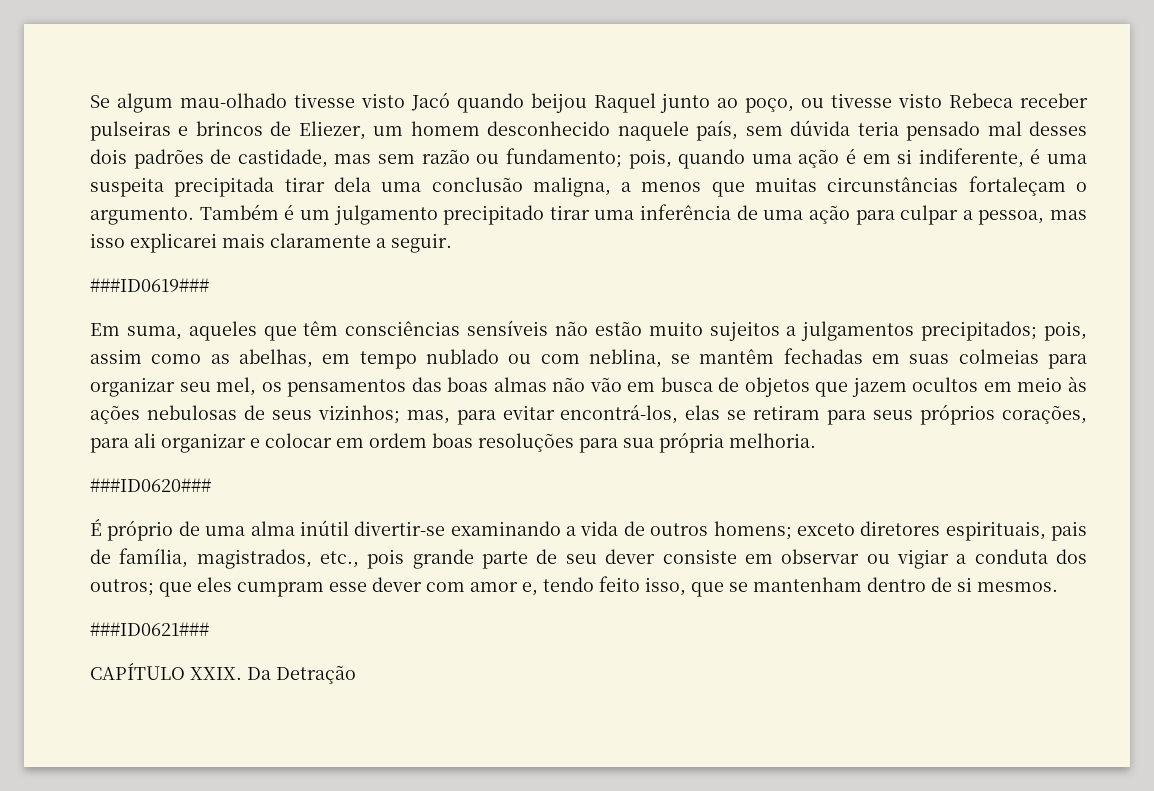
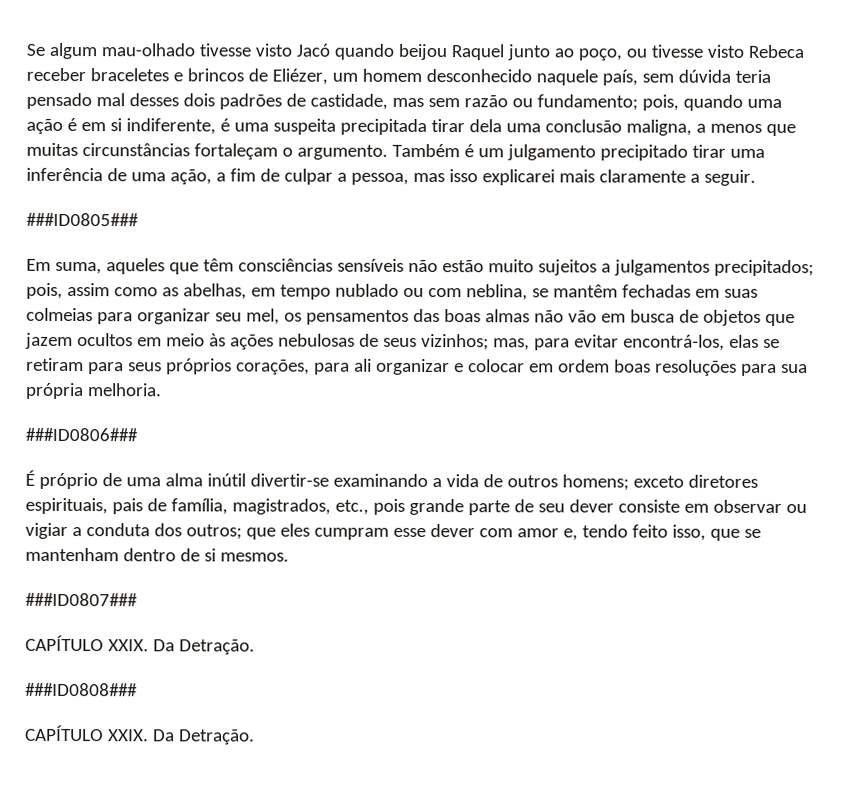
[90,121,171,141] pulseiras -> [89,68,169,82] braceletes
[298,121,366,140] Eliezer, -> [271,68,328,85] Eliézer,
[808,205,895,225] ação para -> [169,168,280,185] ação, a fim de
[90,278,209,292] ###ID0619### -> [26,212,139,227] ###ID0805###
[90,478,211,492] ###ID0620### -> [25,427,138,442] ###ID0806###
[90,622,209,636] [90,663,356,684] ###ID0621### // CAPÍTULO XXIX. Da Detração -> [25,592,138,607] [25,634,255,655] [25,682,138,697] [25,724,255,745] ###ID0807### // CAPÍTULO XXIX. Da Detração. // ###ID0808### // CAPÍTULO XXIX. Da Detração.

